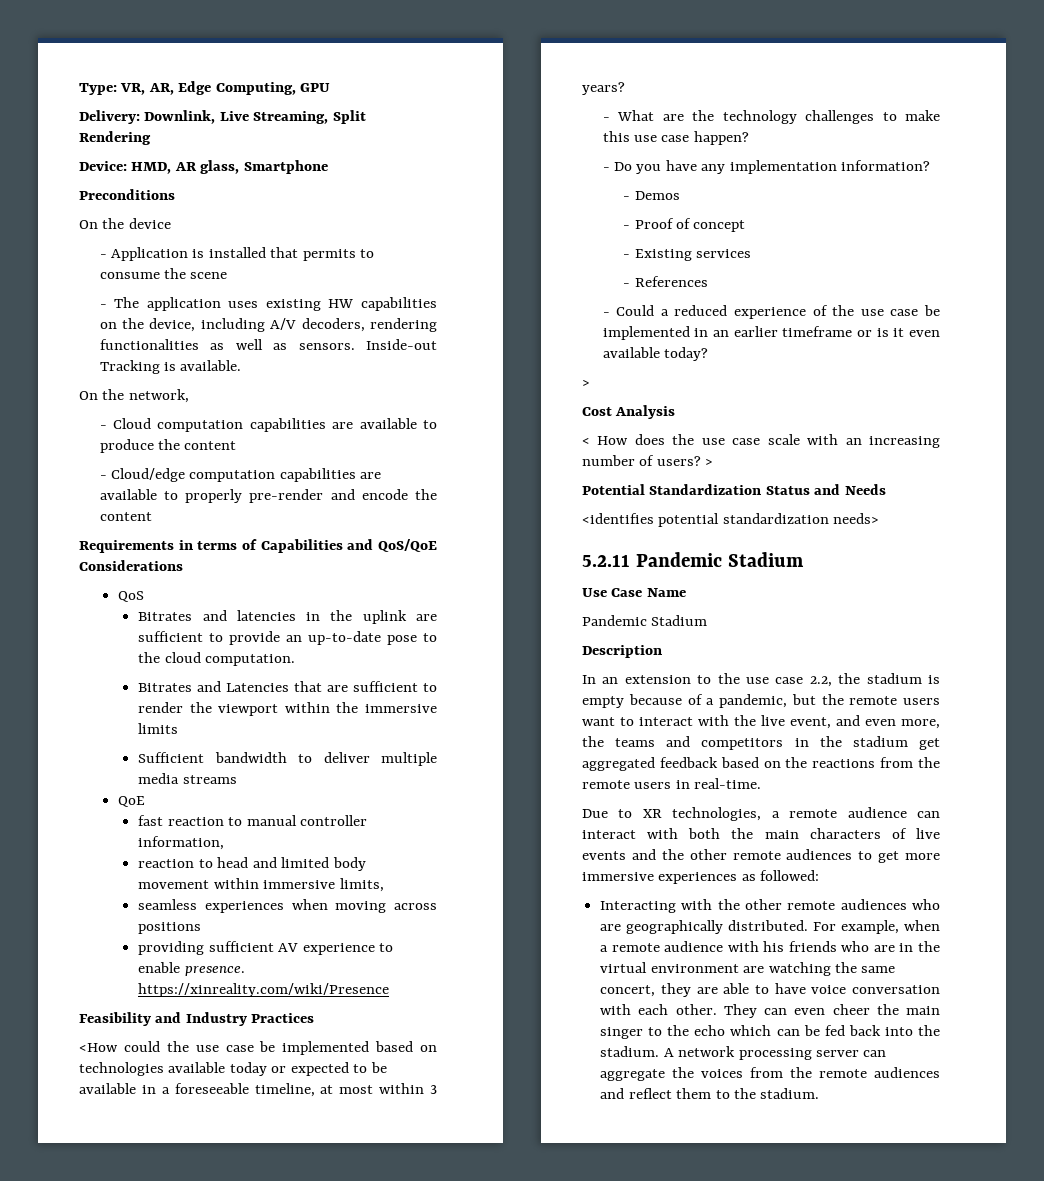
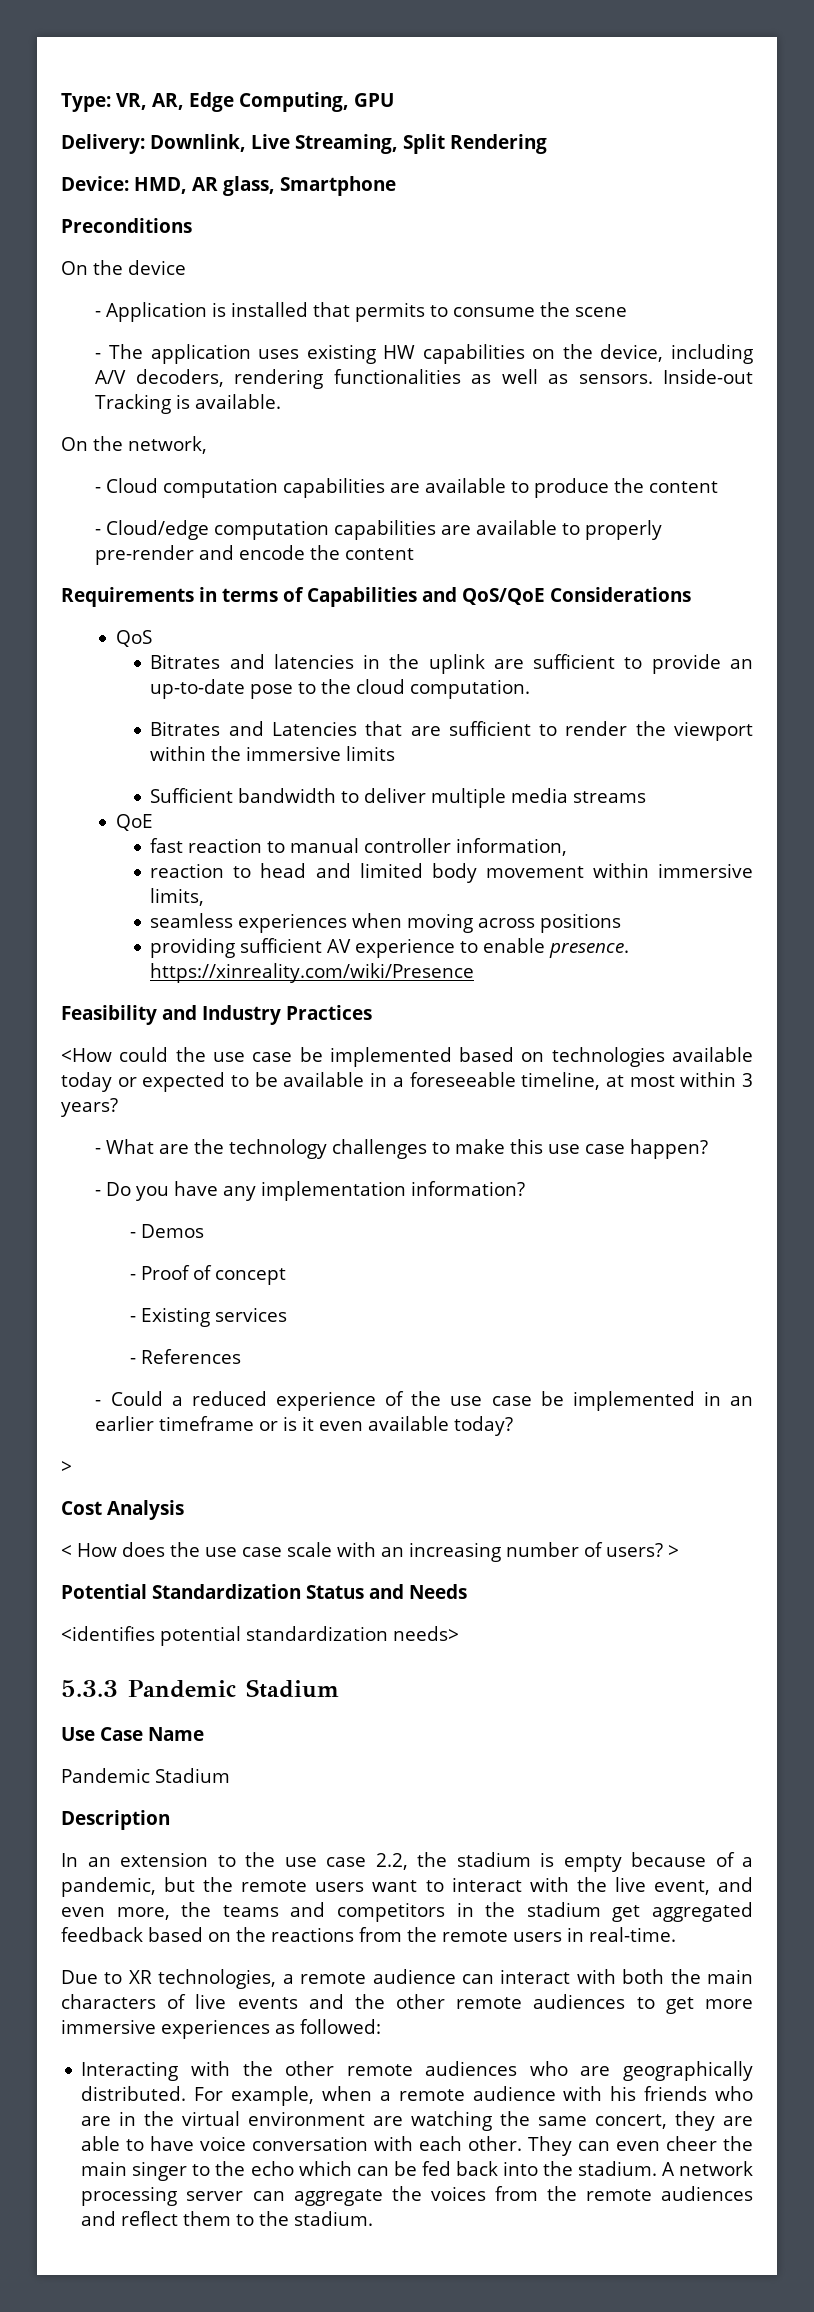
[582,554,630,567] 5.2.11 -> [61,1680,118,1697] 5.3.3

